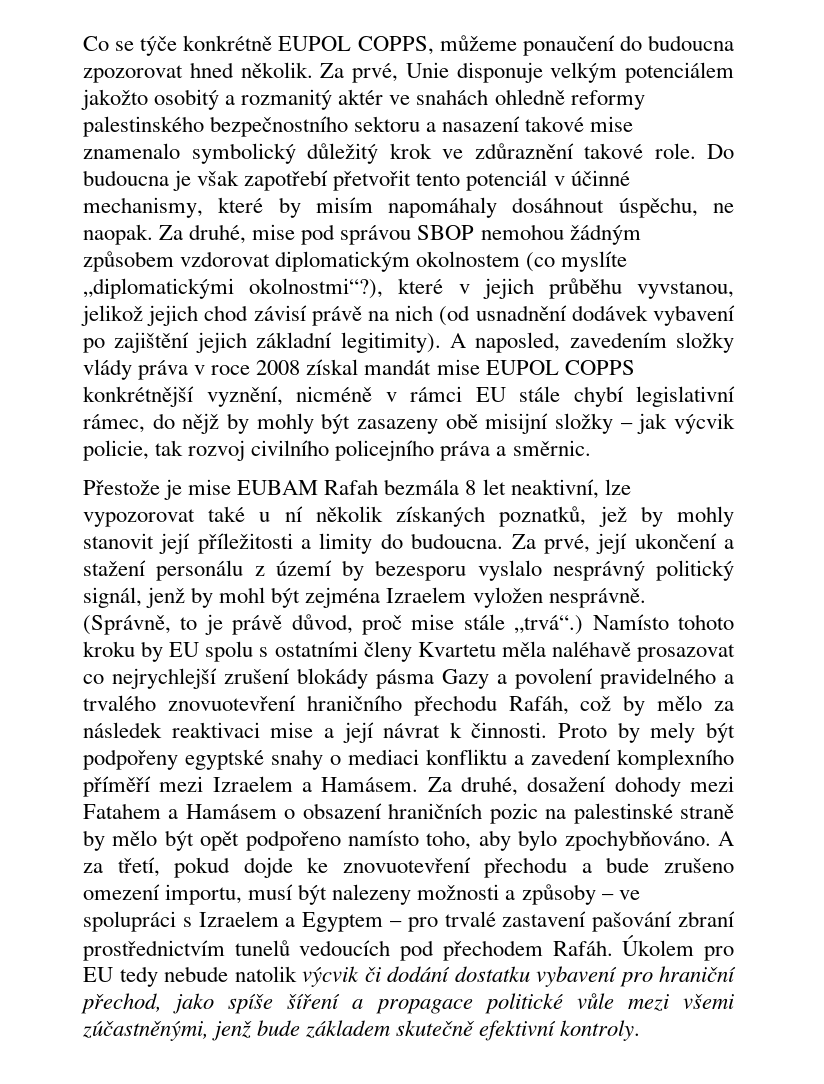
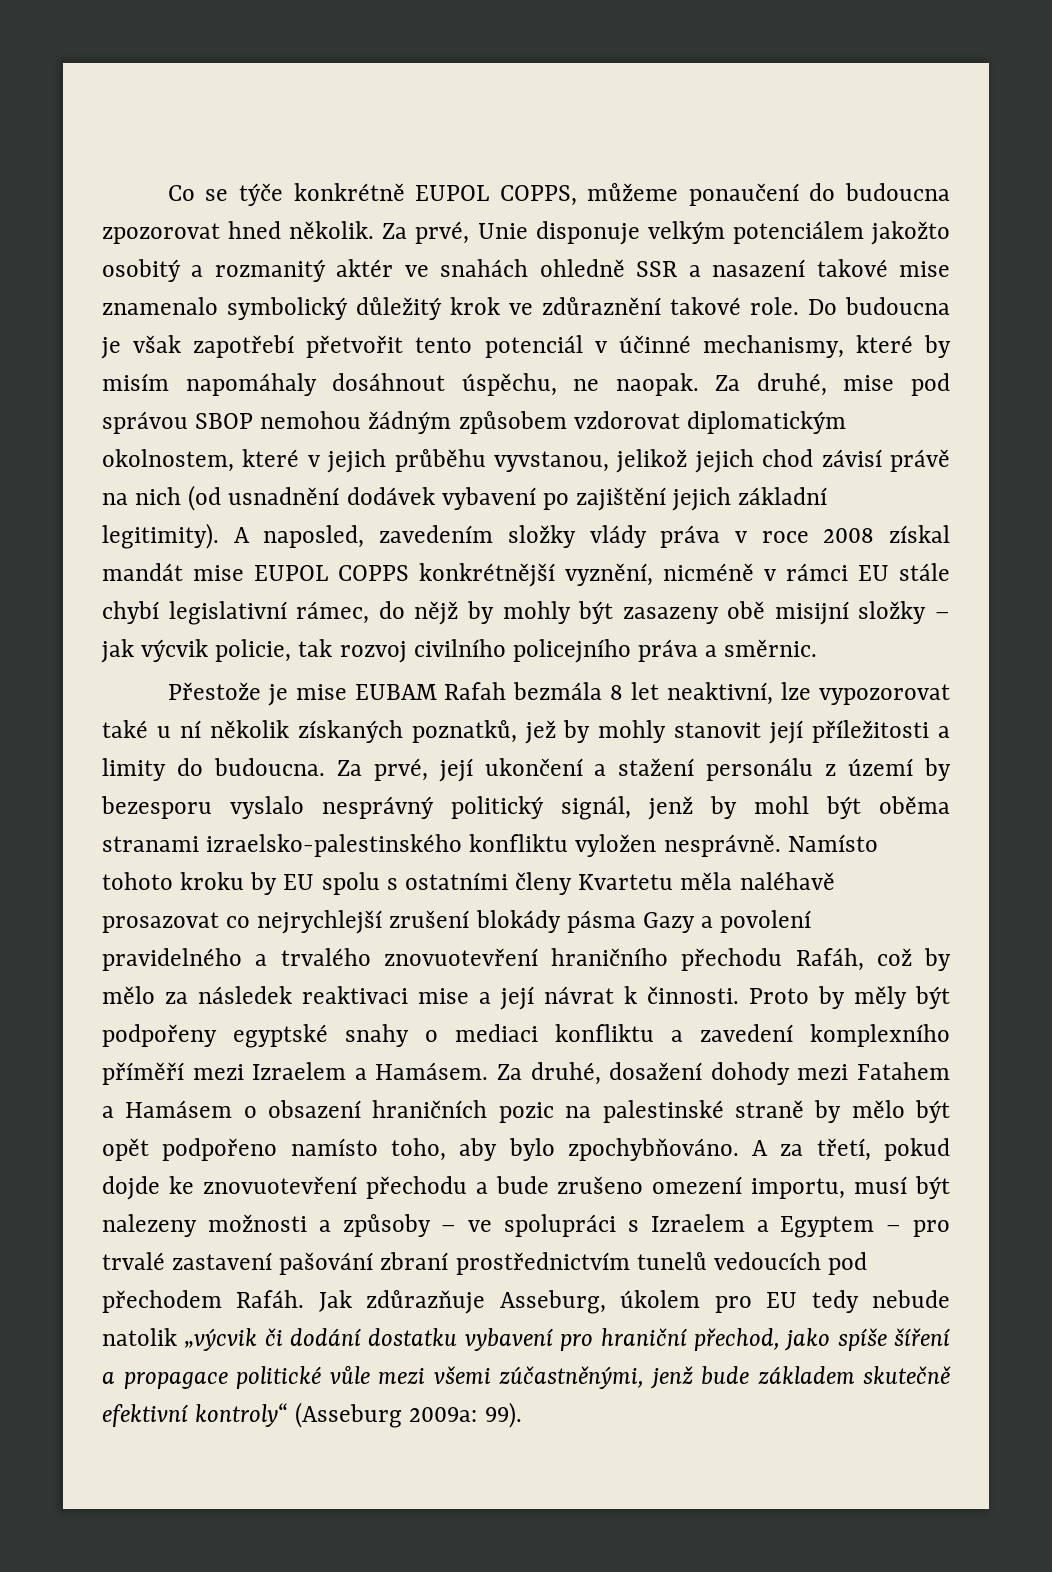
[570,90,645,110] [83,116,421,137] reformy palestinského bezpečnostního sektoru -> [636,261,678,277] SSR
[416,251,628,272] [83,278,384,299] okolnostem (co myslíte „diplomatickými okolnostmi“?), -> [102,449,234,472] okolnostem,
[305,587,646,608] [83,614,584,635] zejména Izraelem vyložen nesprávně. (Správně, to je právě důvod, proč mise stále „trvá“.) -> [879,796,950,814] [102,834,781,857] oběma stranami izraelsko-palestinského konfliktu vyložen nesprávně.
[650,722,696,743] mely -> [854,986,907,1009] měly
[622,935,695,956] Úkolem -> [318,1290,701,1314] Jak zdůrazňuje Asseburg, úkolem
[302,966,359,987] výcvik -> [184,1328,258,1351] „výcvik
[560,1020,641,1041] kontroly. -> [195,1402,522,1428] kontroly“ (Asseburg 2009a: 99).

